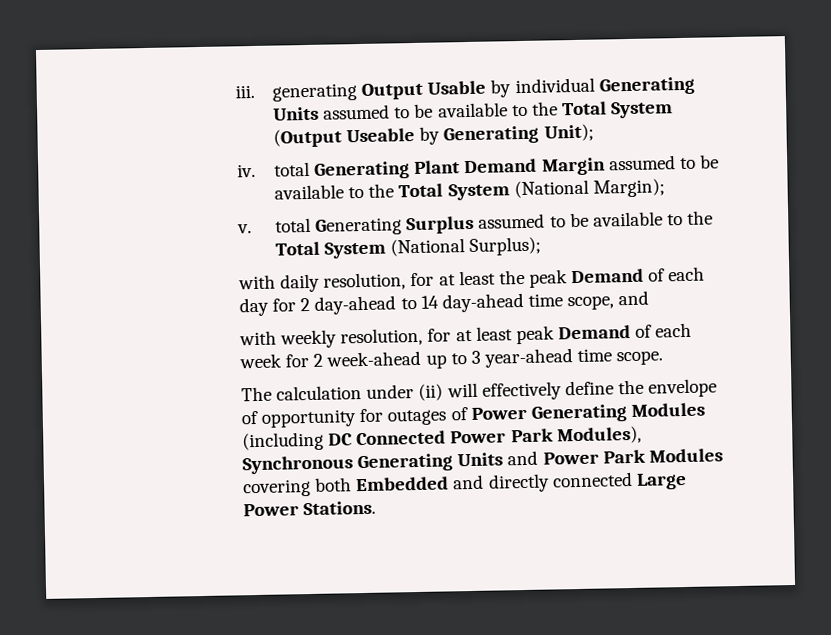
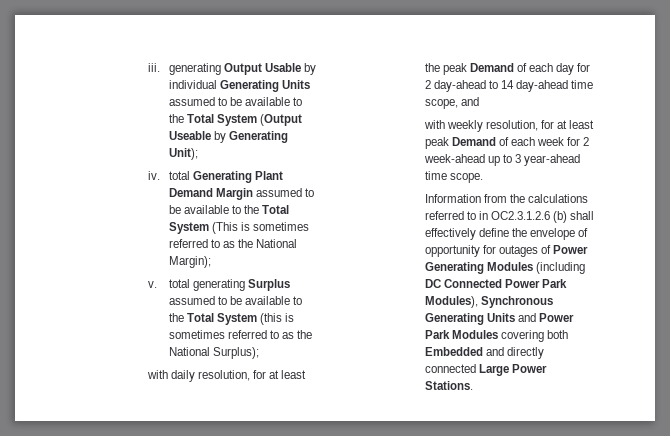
[513,179,589,199] (National -> [211,222,310,234] [168,239,298,248] (This is sometimes referred to as the National
[315,217,403,236] Generating -> [192,279,245,291] generating
[390,238,466,257] (National -> [260,313,295,325] [168,330,313,339] [168,347,210,356] (this is sometimes referred to as the National
[241,382,478,402] The calculation under (ii) will -> [424,194,588,203] [424,211,595,223] Information from the calculations referred to in OC2.3.1.2.6 (b) shall

